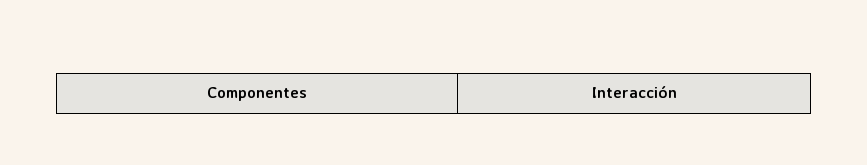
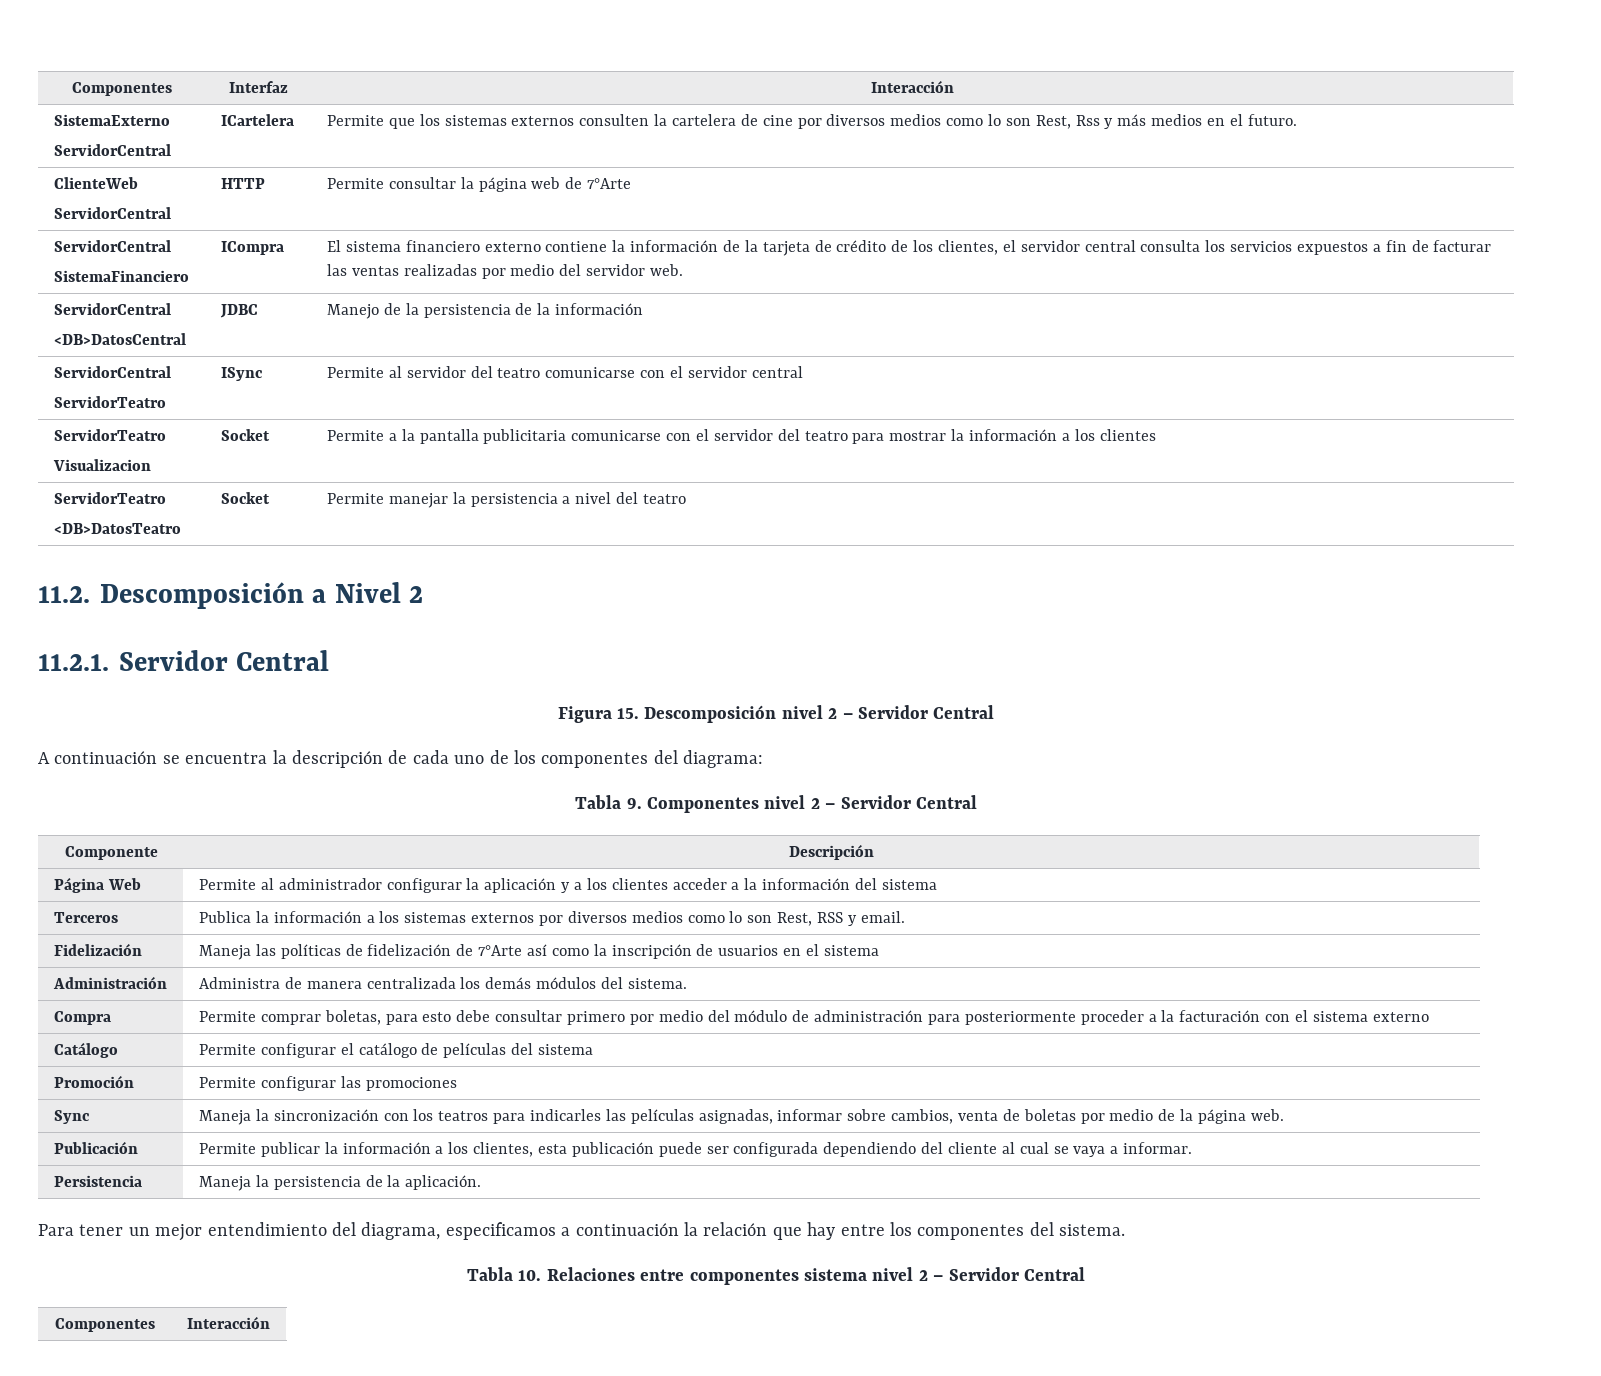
[207,87,307,101] Componentes -> [72,82,172,96] [229,81,288,93] [871,80,954,93] [53,114,170,126] [53,144,171,156] [220,114,294,126] [326,114,1297,129] [53,177,138,189] [53,207,171,219] [220,178,265,189] [326,177,632,192] [53,240,171,252] [53,270,189,282] [220,241,284,255] [326,240,1492,256] [326,264,683,279] [53,303,171,315] [53,333,186,345] [219,304,258,318] [326,303,644,319] [53,366,171,378] [53,396,166,408] [220,367,262,381] [326,366,803,378] [53,429,166,441] [52,459,151,471] [220,429,270,441] [326,429,1156,444] [53,492,166,504] [53,523,181,534] [220,492,270,504] [326,492,686,508] [38,582,424,609] [38,650,330,671] [557,705,995,723] [38,750,764,768] [575,795,977,813] [64,846,158,860] [789,844,874,860] [53,877,141,893] [198,878,937,893] [53,912,118,923] [198,911,905,926] [53,943,142,956] [198,944,879,960] [52,976,167,989] [198,977,687,989] [53,1011,111,1025] [198,1010,1429,1025] [53,1042,118,1058] [198,1043,593,1058] [53,1075,134,1088] [198,1076,457,1091] [53,1110,89,1124] [198,1109,1284,1125] [53,1141,138,1154] [198,1142,1193,1157] [53,1175,142,1187] [198,1175,482,1191] [38,1222,1126,1241] [467,1267,1085,1285] [54,1318,155,1332] Componentes | Interfaz | Interacción // SistemaExterno // ServidorCentral | ICartelera | Permite que los sistemas externos consulten la cartelera de cine por diversos medios como lo son Rest, Rss y más medios en el futuro. // ClienteWeb // ServidorCentral | HTTP | Permite consultar la página web de 7°Arte // ServidorCentral // SistemaFinanciero | ICompra | El sistema financiero externo contiene la información de la tarjeta de crédito de los clientes, el servidor central consulta los servicios expuestos a fin de facturar las ventas realizadas por medio del servidor web. // ServidorCentral // <DB>DatosCentral | JDBC | Manejo de la persistencia de la información // ServidorCentral // ServidorTeatro | ISync | Permite al servidor del teatro comunicarse con el servidor central // ServidorTeatro // Visualizacion | Socket | Permite a la pantalla publicitaria comunicarse con el servidor del teatro para mostrar la información a los clientes // ServidorTeatro // <DB>DatosTeatro | Socket | Permite manejar la persistencia a nivel del teatro // 11.2. Descomposición a Nivel 2 // 11.2.1. Servidor Central // Figura 15. Descomposición nivel 2 – Servidor Central // A continuación se encuentra la descripción de cada uno de los componentes del diagrama: // Tabla 9. Componentes nivel 2 – Servidor Central // Componente | Descripción // Página Web | Permite al administrador configurar la aplicación y a los clientes acceder a la información del sistema // Terceros | Publica la información a los sistemas externos por diversos medios como lo son Rest, RSS y email. // Fidelización | Maneja las políticas de fidelización de 7°Arte así como la inscripción de usuarios en el sistema // Administración | Administra de manera centralizada los demás módulos del sistema. // Compra | Permite comprar boletas, para esto debe consultar primero por medio del módulo de administración para posteriormente proceder a la facturación con el sistema externo // Catálogo | Permite configurar el catálogo de películas del sistema // Promoción | Permite configurar las promociones // Sync | Maneja la sincronización con los teatros para indicarles las películas asignadas, informar sobre cambios, venta de boletas por medio de la página web. // Publicación | Permite publicar la información a los clientes, esta publicación puede ser configurada dependiendo del cliente al cual se vaya a informar. // Persistencia | Maneja la persistencia de la aplicación. // Para tener un mejor entendimiento del diagrama, especificamos a continuación la relación que hay entre los componentes del sistema. // Tabla 10. Relaciones entre componentes sistema nivel 2 – Servidor Central // Componentes

